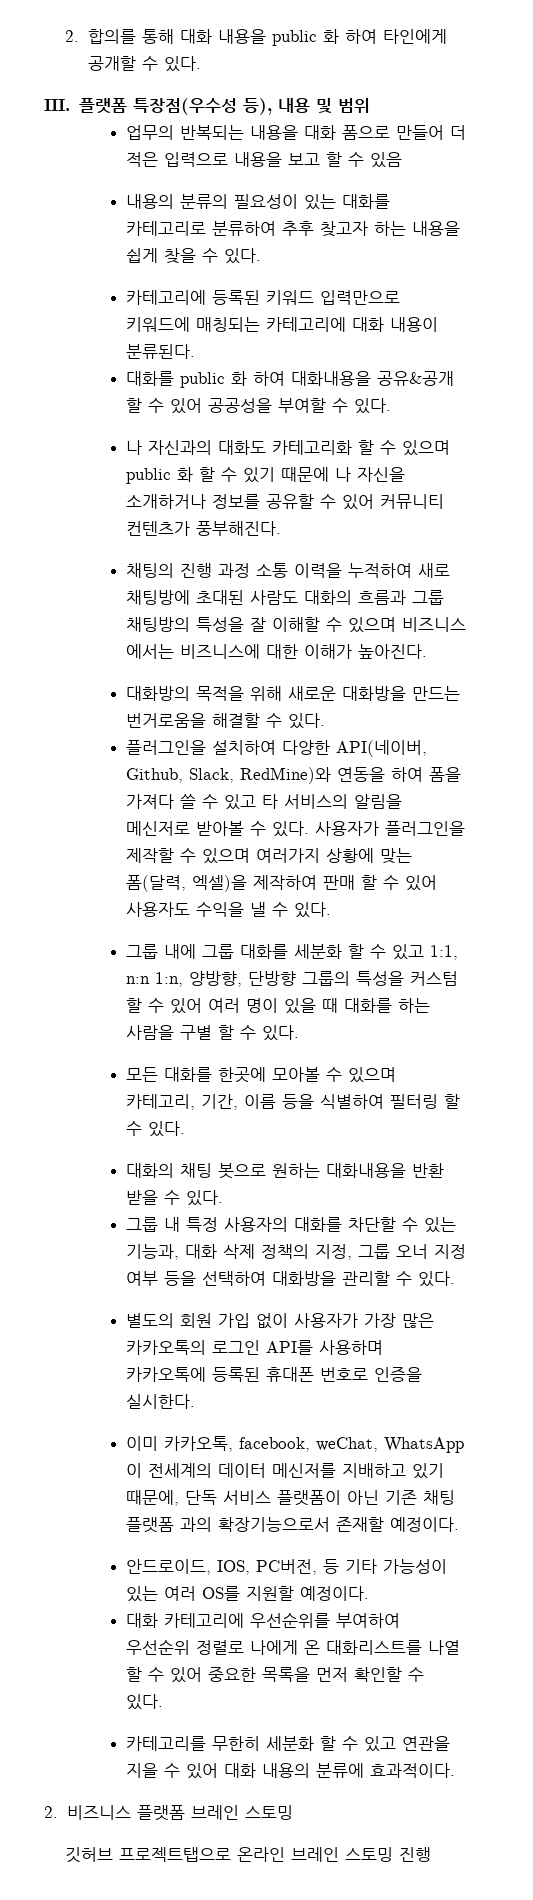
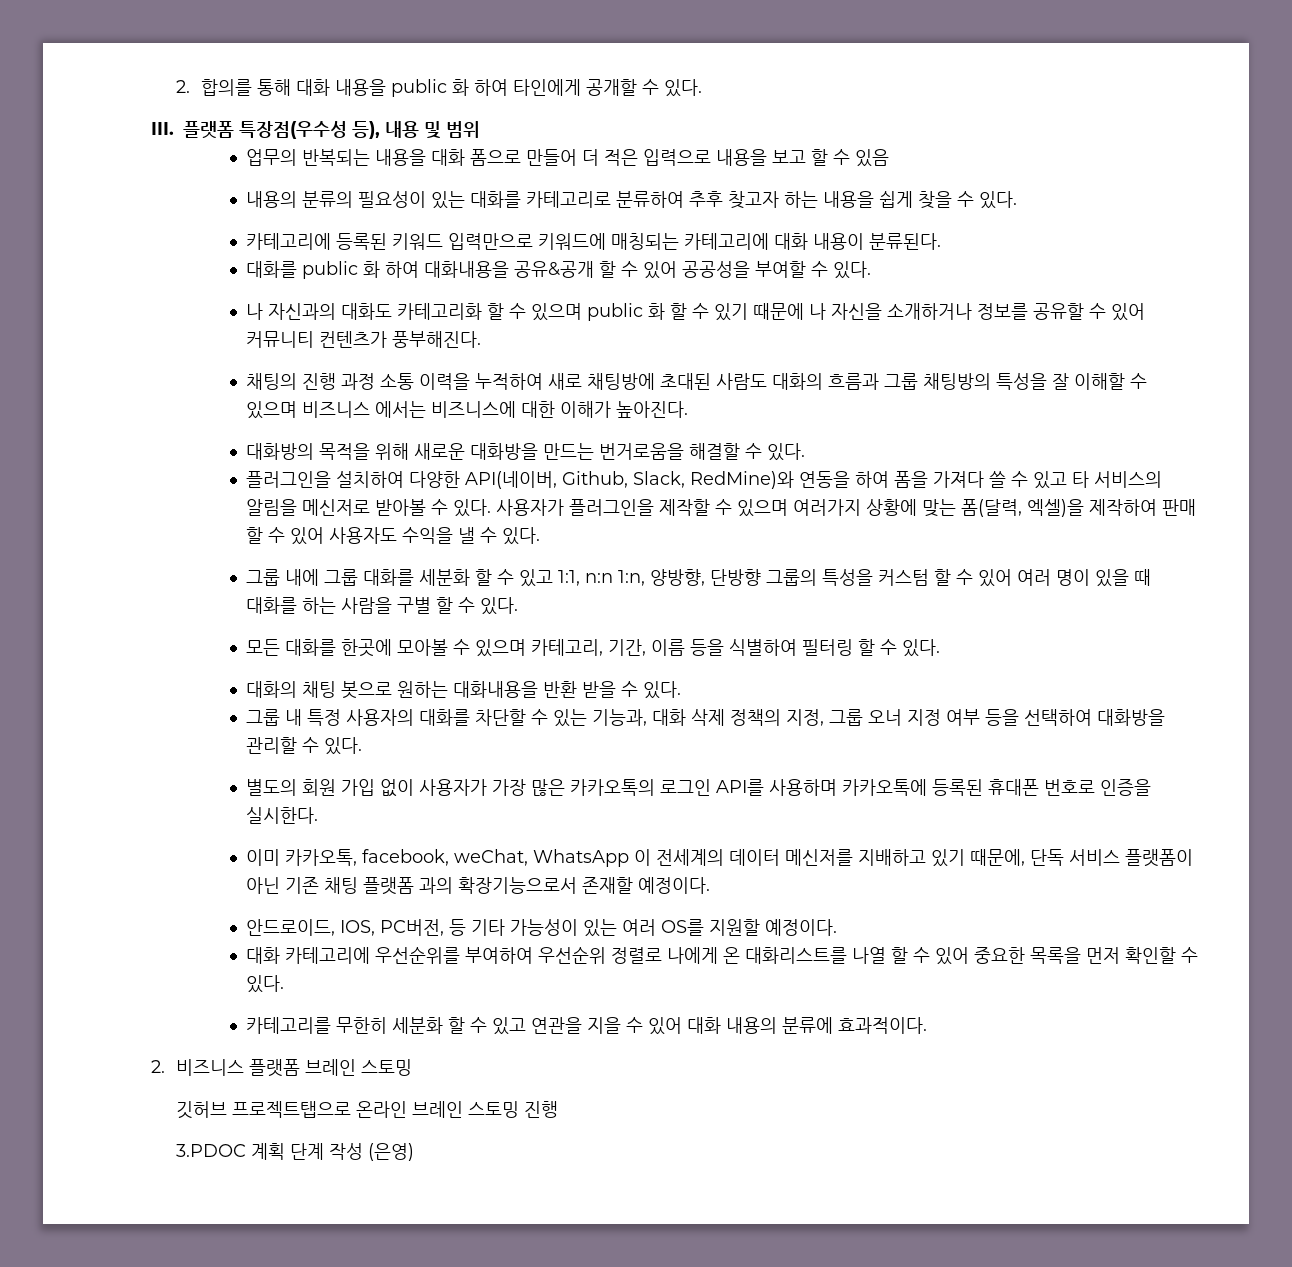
(432, 1854) none -> [176,1143,415,1161] // 3.PDOC 계획 단계 작성 (은영)

